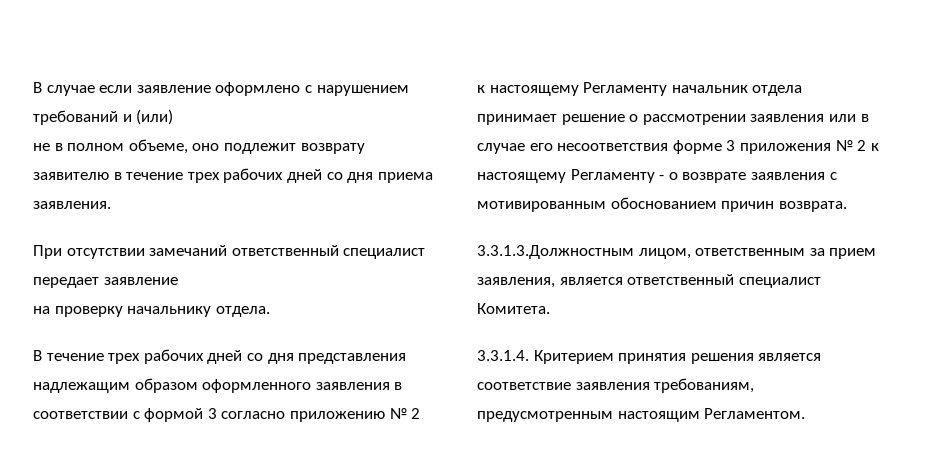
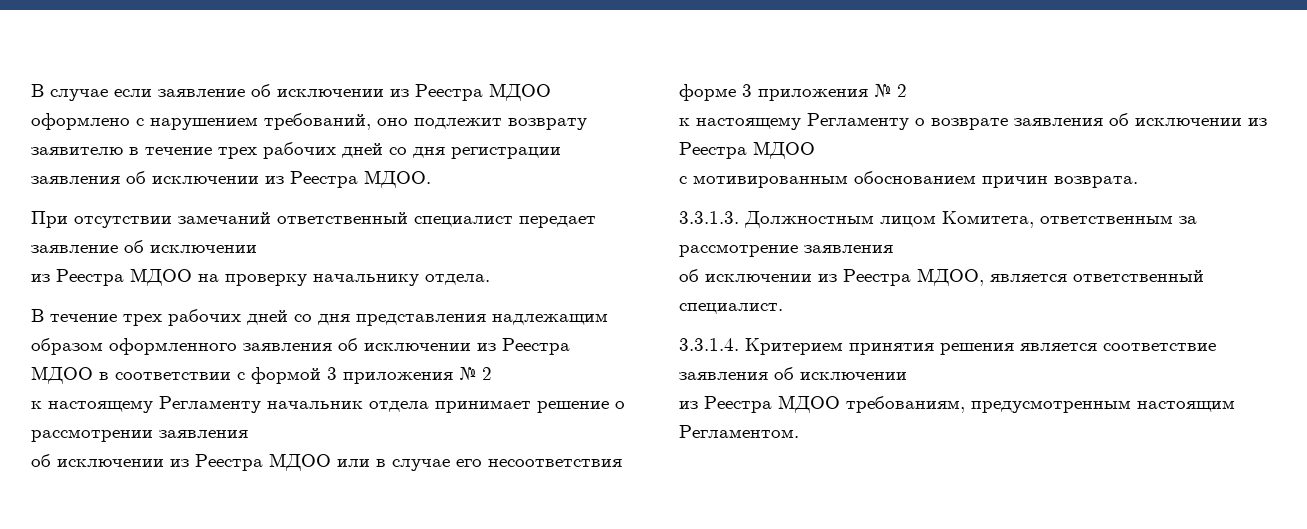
[215,82,409,96] [33,109,174,125] [33,139,188,154] оформлено с нарушением требований и (или) // не в полном объеме, -> [251,83,551,101] [31,113,371,130] об исключении из Реестра МДОО оформлено с нарушением требований,
[377,172,433,183] [33,201,111,209] приема заявления. -> [451,147,561,159] [31,170,431,188] регистрации заявления об исключении из Реестра МДОО.
(178, 281) // -> [124,240,257,253] [31,268,192,286] об исключении // из Реестра МДОО
(390, 386) none -> [338,338,570,355] [31,366,93,384] об исключении из Реестра МДОО
[221,411,385,422] согласно приложению -> [343,372,453,384] приложения
(825, 118) none -> [31,453,331,471] // об исключении из Реестра МДОО
[870,143,879,151] [477,169,665,183] к настоящему Регламенту - -> [679,113,909,130] // к настоящему Регламенту
(825, 176) none -> [1109,113,1267,126] [679,141,815,159] об исключении из Реестра МДОО //
[477,245,877,259] [477,274,821,288] [477,303,550,314] 3.3.1.3.Должностным лицом, ответственным за прием заявления, является ответственный специалист Комитета. -> [679,211,1197,228] [679,244,893,257] [679,268,1204,286] [679,303,783,314] 3.3.1.3. Должностным лицом Комитета, ответственным за рассмотрение заявления // об исключении из Реестра МДОО, является ответственный специалист.
(650, 386) none -> [774,367,907,380] [679,395,840,413] об исключении // из Реестра МДОО

